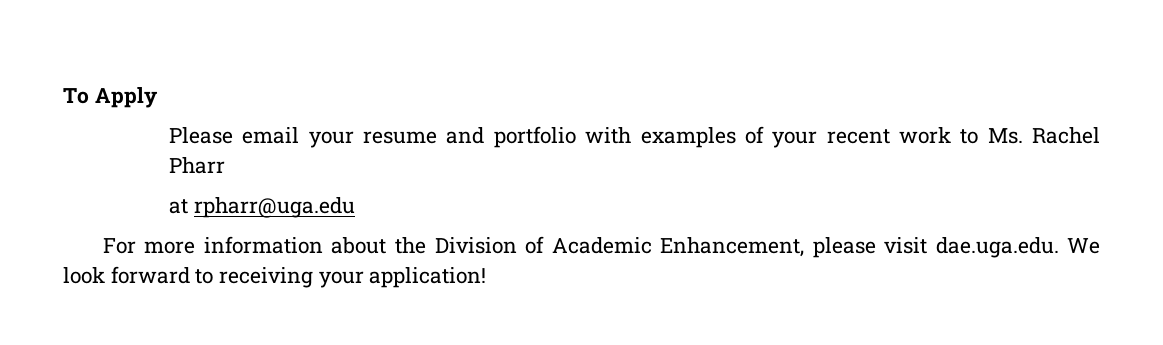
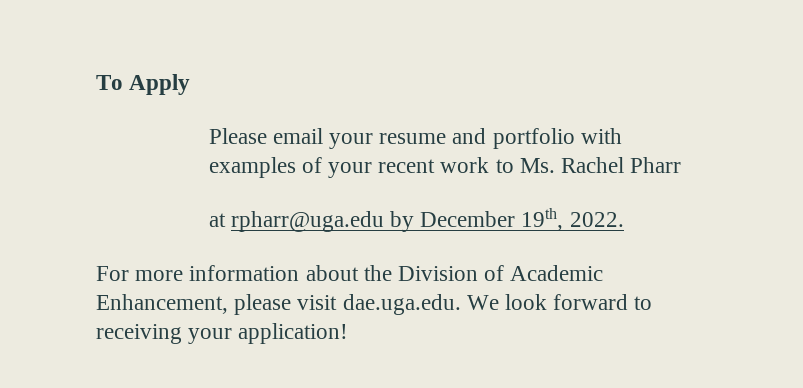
(355, 207) none -> [389,208,624,232] by December 19th, 2022.

